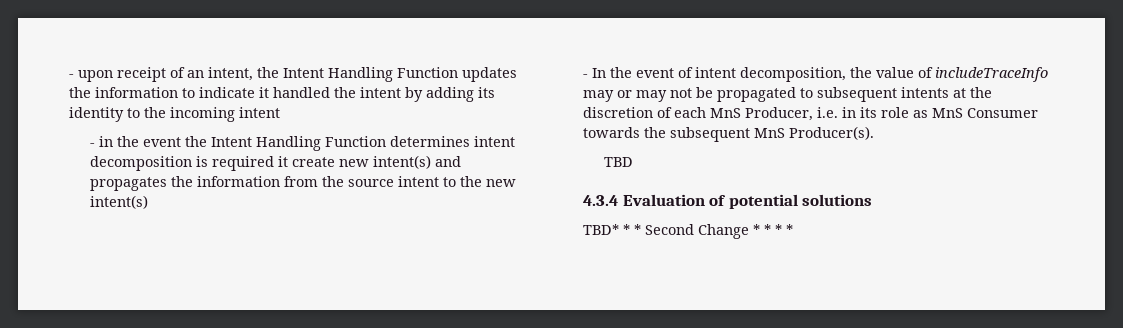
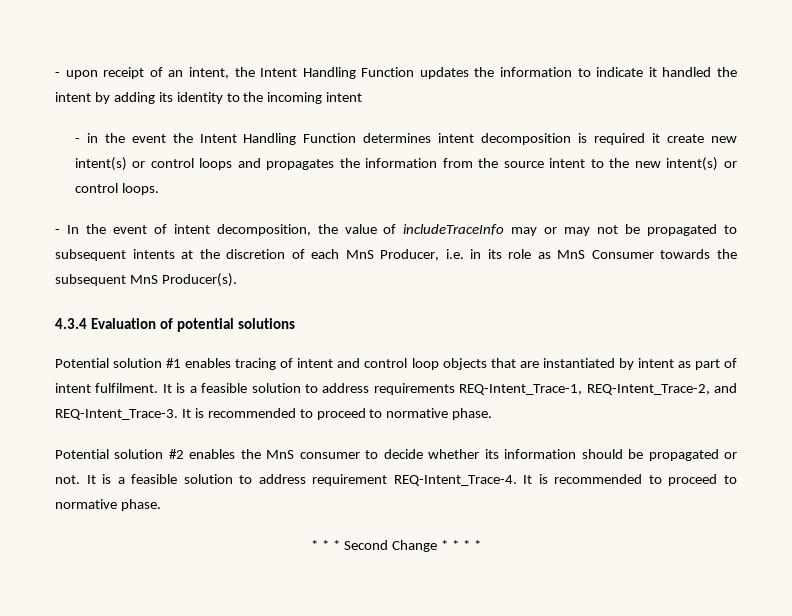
(431, 162) none -> [132,158,233,170] or control loops
(148, 202) none -> [724,161,738,168] [74,183,159,195] or control loops.
[603,157,633,167] // TBD -> (237, 280) none
[583,224,619,235] TBD* -> [55,358,737,370] [55,383,737,395] [55,408,493,420] [55,449,737,461] [55,474,737,486] [55,499,161,511] [311,540,319,550] Potential solution #1 enables tracing of intent and control loop objects that are instantiated by intent as part of intent fulfilment. It is a feasible solution to address requirements REQ-Intent_Trace-1, REQ-Intent_Trace-2, and REQ-Intent_Trace-3. It is recommended to proceed to normative phase. // Potential solution #2 enables the MnS consumer to decide whether its information should be propagated or not. It is a feasible solution to address requirement REQ-Intent_Trace-4. It is recommended to proceed to normative phase. // *

